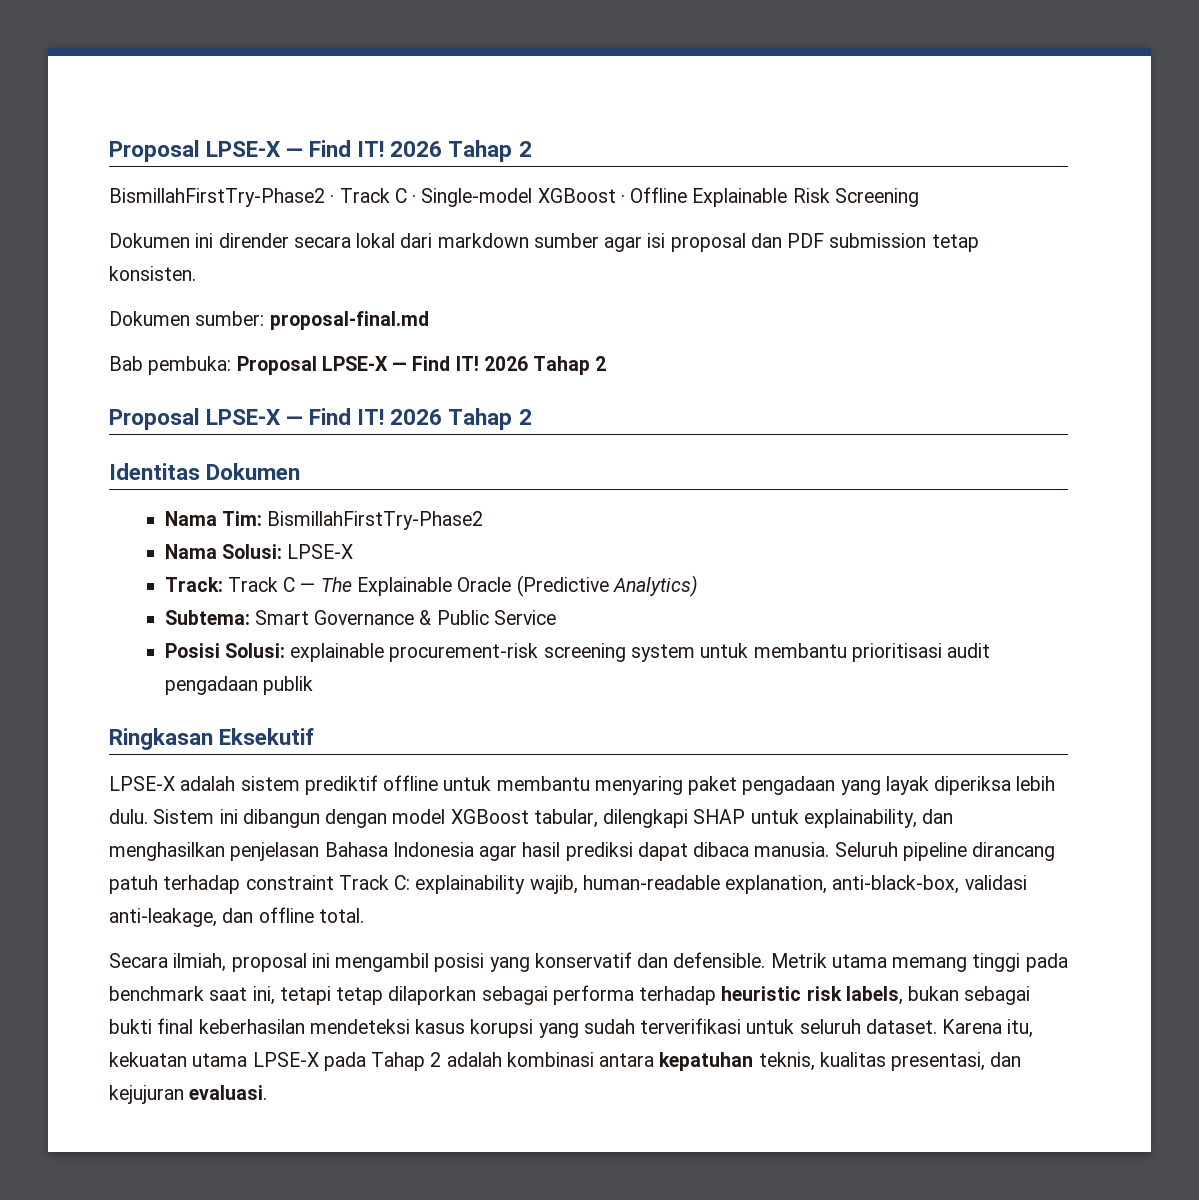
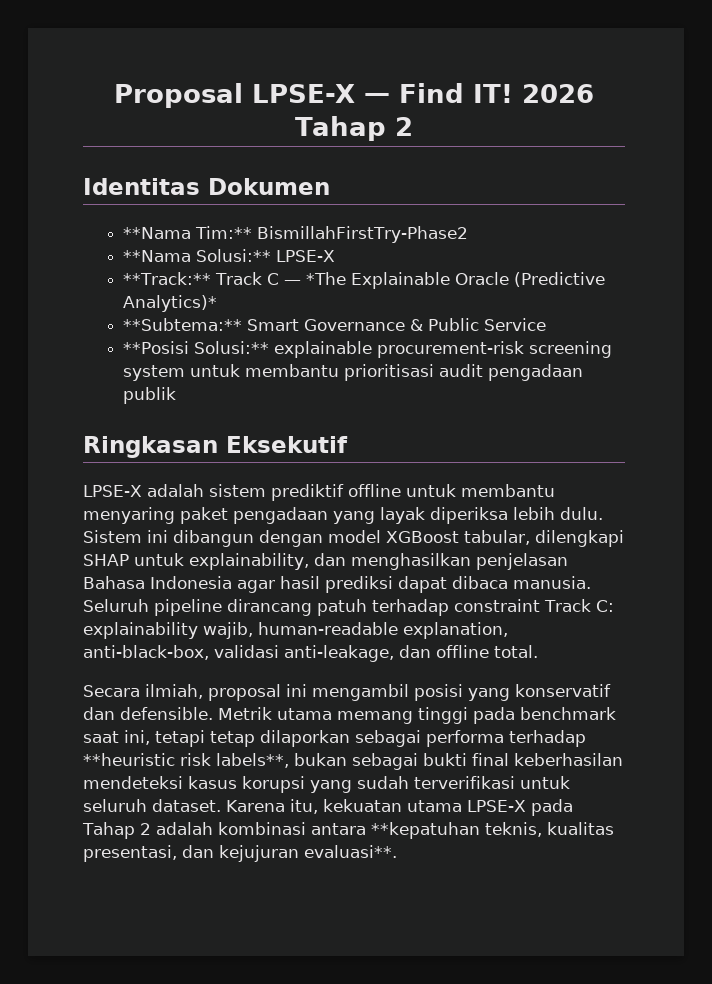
[109,140,532,162] [109,187,919,207] [109,233,979,252] [109,266,196,281] [109,311,429,330] [109,356,607,375] [109,408,532,430] Proposal LPSE-X — Find IT! 2026 Tahap 2 // BismillahFirstTry-Phase2 · Track C · Single-model XGBoost · Offline Explainable Risk Screening // Dokumen ini dirender secara lokal dari markdown sumber agar isi proposal dan PDF submission tetap konsisten. // Dokumen sumber: proposal-final.md // Bab pembuka: Proposal LPSE-X — Find IT! 2026 Tahap 2 // Proposal LPSE-X — Find IT! 2026 Tahap 2 -> [113,83,595,108] [294,116,414,141] Proposal LPSE-X — Find IT! 2026 Tahap 2
[164,511,262,526] Nama Tim: -> [122,226,252,239] **Nama Tim:**
[164,544,282,559] Nama Solusi: -> [122,249,271,262] **Nama Solusi:**
[164,577,223,592] Track: -> [122,272,211,285] **Track:**
[320,577,352,592] The -> [305,272,346,285] *The
[612,575,698,597] [164,610,250,625] Analytics) // Subtema: -> [122,295,217,312] [122,318,242,331] Analytics)* // **Subtema:**
[164,643,285,658] Posisi Solusi: -> [122,341,269,354] **Posisi Solusi:**
[721,986,903,1005] heuristic risk labels, -> [83,753,289,768] **heuristic risk labels**,
[659,1052,754,1071] kepatuhan -> [370,822,480,839] **kepatuhan
[189,1085,268,1100] evaluasi. -> [304,845,397,858] evaluasi**.

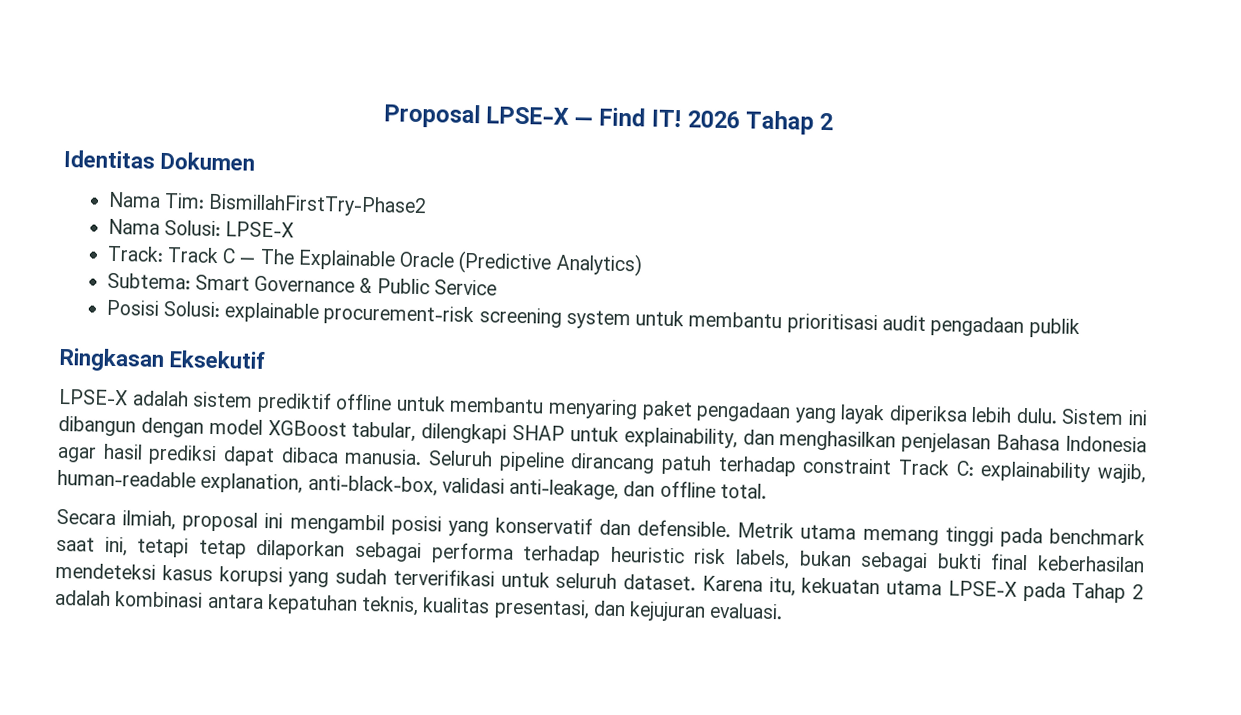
[122,226,252,239] **Nama Tim:** -> [107,191,205,209] Nama Tim:
[122,249,271,262] **Nama Solusi:** -> [107,218,221,237] Nama Solusi:
[122,272,211,285] **Track:** -> [106,245,164,262] Track:
[305,272,346,285] *The -> [259,248,295,265] The
[122,295,217,312] [122,318,242,331] Analytics)* // **Subtema:** -> [555,252,643,277] [106,272,191,290] Analytics) // Subtema:
[122,341,269,354] **Posisi Solusi:** -> [105,299,221,318] Posisi Solusi:
[83,753,289,768] **heuristic risk labels**, -> [609,546,791,570] heuristic risk labels,
[370,822,480,839] **kepatuhan -> [266,594,358,615] kepatuhan
[304,845,397,858] evaluasi**. -> [709,602,784,620] evaluasi.

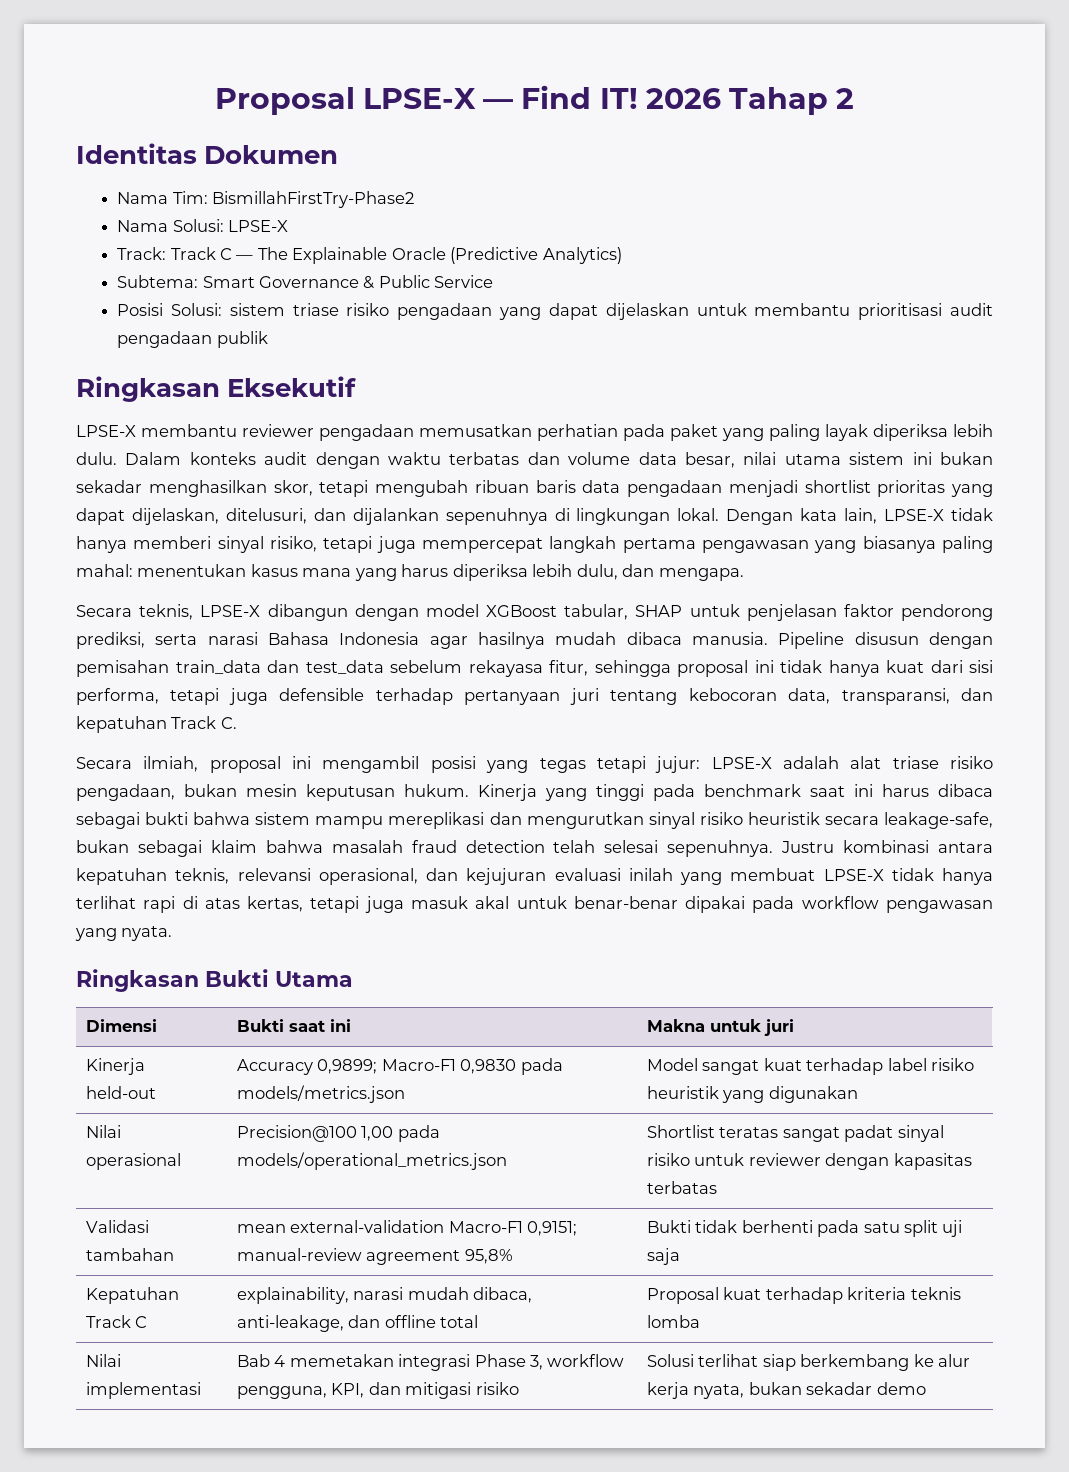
[224,302,631,330] explainable procurement-risk screening system -> [229,303,689,320] sistem triase risiko pengadaan yang dapat dijelaskan
[131,390,1148,426] adalah sistem prediktif offline untuk membantu menyaring paket pengadaan yang layak diperiksa lebih dulu. Sistem ini -> [141,424,993,441] [76,452,993,469] [76,480,993,497] [76,508,993,525] [76,536,994,553] [76,564,744,581] [76,604,261,620] membantu reviewer pengadaan memusatkan perhatian pada paket yang paling layak diperiksa lebih dulu. Dalam konteks audit dengan waktu terbatas dan volume data besar, nilai utama sistem ini bukan sekadar menghasilkan skor, tetapi mengubah ribuan baris data pengadaan menjadi shortlist prioritas yang dapat dijelaskan, ditelusuri, dan dijalankan sepenuhnya di lingkungan lokal. Dengan kata lain, LPSE-X tidak hanya memberi sinyal risiko, tetapi juga mempercepat langkah pertama pengawasan yang biasanya paling mahal: menentukan kasus mana yang harus diperiksa lebih dulu, dan mengapa. // Secara teknis, LPSE-X
[421,423,508,444] dilengkapi -> (629, 612) none
[623,427,1147,454] [57,443,1146,484] [57,469,767,501] explainability, dan menghasilkan penjelasan Bahasa Indonesia agar hasil prediksi dapat dibaca manusia. Seluruh pipeline dirancang patuh terhadap constraint Track C: explainability wajib, human-readable explanation, anti-black-box, validasi anti-leakage, dan offline total. -> [746,604,993,621] [76,632,994,649] [76,660,993,677] [76,688,994,705] [76,716,237,733] penjelasan faktor pendorong prediksi, serta narasi Bahasa Indonesia agar hasilnya mudah dibaca manusia. Pipeline disusun dengan pemisahan train_data dan test_data sebelum rekayasa fitur, sehingga proposal ini tidak hanya kuat dari sisi performa, tetapi juga defensible terhadap pertanyaan juri tentang kebocoran data, transparansi, dan kepatuhan Track C.
[494,516,1145,548] [56,536,1146,573] [55,562,1144,604] [55,589,784,622] konservatif dan defensible. Metrik utama memang tinggi pada benchmark saat ini, tetapi tetap dilaporkan sebagai performa terhadap heuristic risk labels, bukan sebagai bukti final keberhasilan mendeteksi kasus korupsi yang sudah terverifikasi untuk seluruh dataset. Karena itu, kekuatan utama LPSE-X pada Tahap 2 adalah kombinasi antara kepatuhan teknis, kualitas presentasi, dan kejujuran evaluasi. -> [539,756,994,773] [76,784,993,801] [76,812,994,829] [76,840,993,857] [76,868,993,885] [76,896,994,913] [75,926,173,941] [76,969,353,992] [85,1019,157,1032] [236,1019,351,1032] [646,1019,794,1036] [85,1058,145,1075] [85,1086,156,1099] [236,1058,563,1075] [236,1085,405,1103] [646,1058,974,1075] [646,1086,858,1103] [85,1125,121,1138] [85,1153,181,1170] [236,1125,440,1142] [236,1152,507,1170] [646,1125,944,1142] [646,1153,972,1170] [646,1181,717,1194] [85,1220,149,1233] [85,1248,174,1261] [236,1220,578,1236] [236,1248,513,1265] [646,1220,963,1237] [646,1248,680,1265] [85,1287,179,1304] [85,1315,148,1328] [236,1287,533,1304] [236,1315,479,1332] [646,1287,961,1304] [646,1315,700,1328] [85,1354,121,1367] [85,1382,201,1399] [236,1354,625,1371] [236,1382,519,1399] [646,1354,970,1371] [646,1382,926,1399] tegas tetapi jujur: LPSE-X adalah alat triase risiko pengadaan, bukan mesin keputusan hukum. Kinerja yang tinggi pada benchmark saat ini harus dibaca sebagai bukti bahwa sistem mampu mereplikasi dan mengurutkan sinyal risiko heuristik secara leakage-safe, bukan sebagai klaim bahwa masalah fraud detection telah selesai sepenuhnya. Justru kombinasi antara kepatuhan teknis, relevansi operasional, dan kejujuran evaluasi inilah yang membuat LPSE-X tidak hanya terlihat rapi di atas kertas, tetapi juga masuk akal untuk benar-benar dipakai pada workflow pengawasan yang nyata. // Ringkasan Bukti Utama // Dimensi | Bukti saat ini | Makna untuk juri // Kinerja held-out | Accuracy 0,9899; Macro-F1 0,9830 pada models/metrics.json | Model sangat kuat terhadap label risiko heuristik yang digunakan // Nilai operasional | Precision@100 1,00 pada models/operational_metrics.json | Shortlist teratas sangat padat sinyal risiko untuk reviewer dengan kapasitas terbatas // Validasi tambahan | mean external-validation Macro-F1 0,9151; manual-review agreement 95,8% | Bukti tidak berhenti pada satu split uji saja // Kepatuhan Track C | explainability, narasi mudah dibaca, anti-leakage, dan offline total | Proposal kuat terhadap kriteria teknis lomba // Nilai implementasi | Bab 4 memetakan integrasi Phase 3, workflow pengguna, KPI, dan mitigasi risiko | Solusi terlihat siap berkembang ke alur kerja nyata, bukan sekadar demo

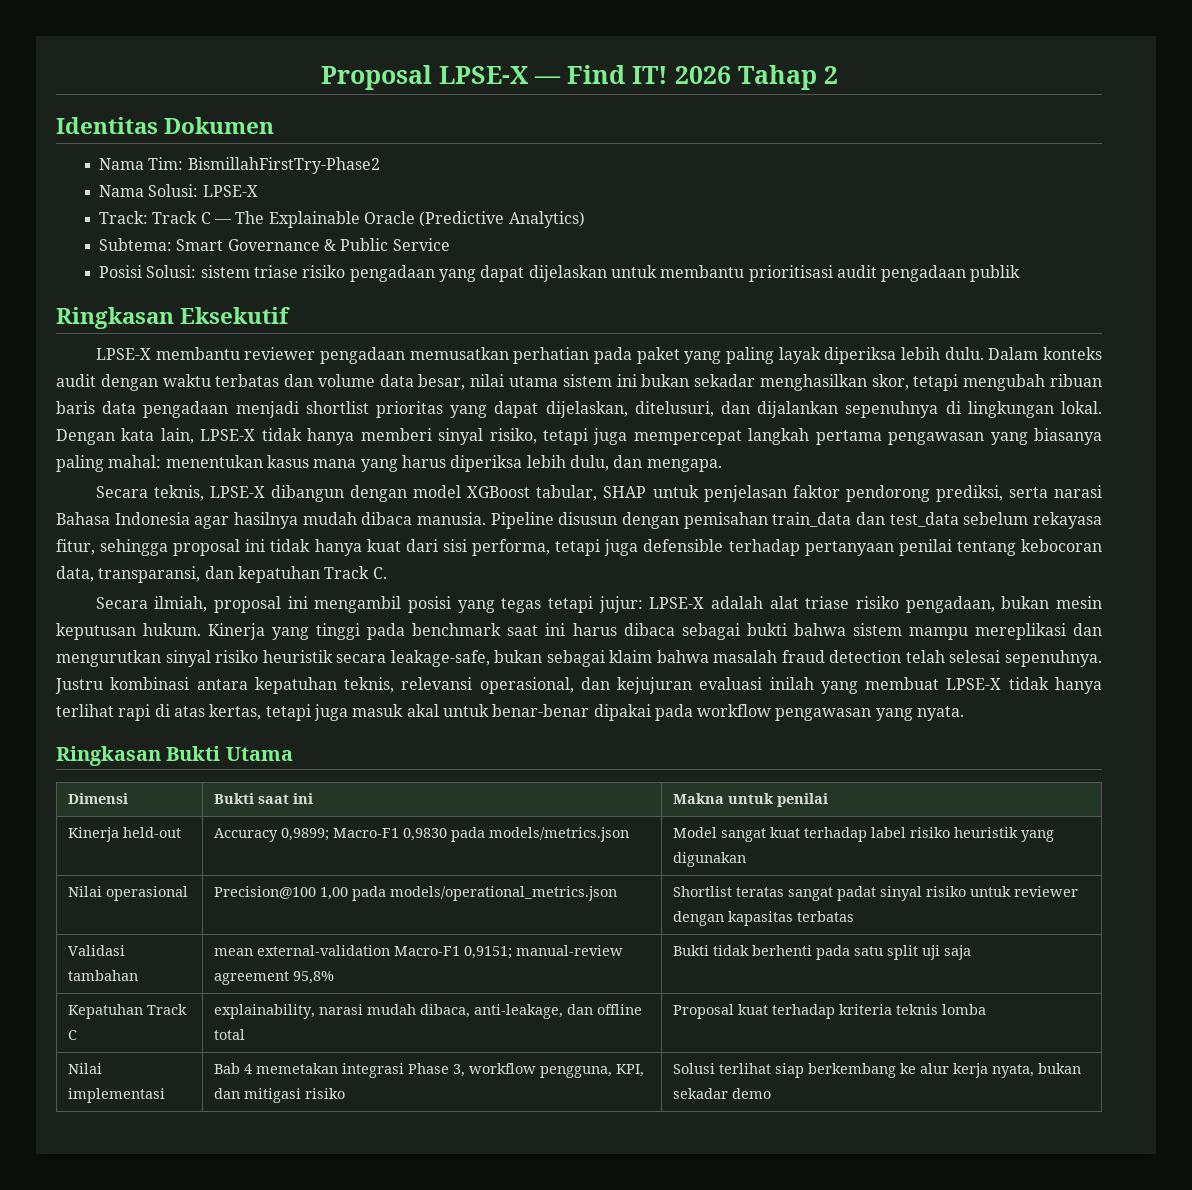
[569,688,599,705] juri -> [898,539,952,556] penilai
[763,1019,794,1036] juri -> [777,793,829,807] penilai

